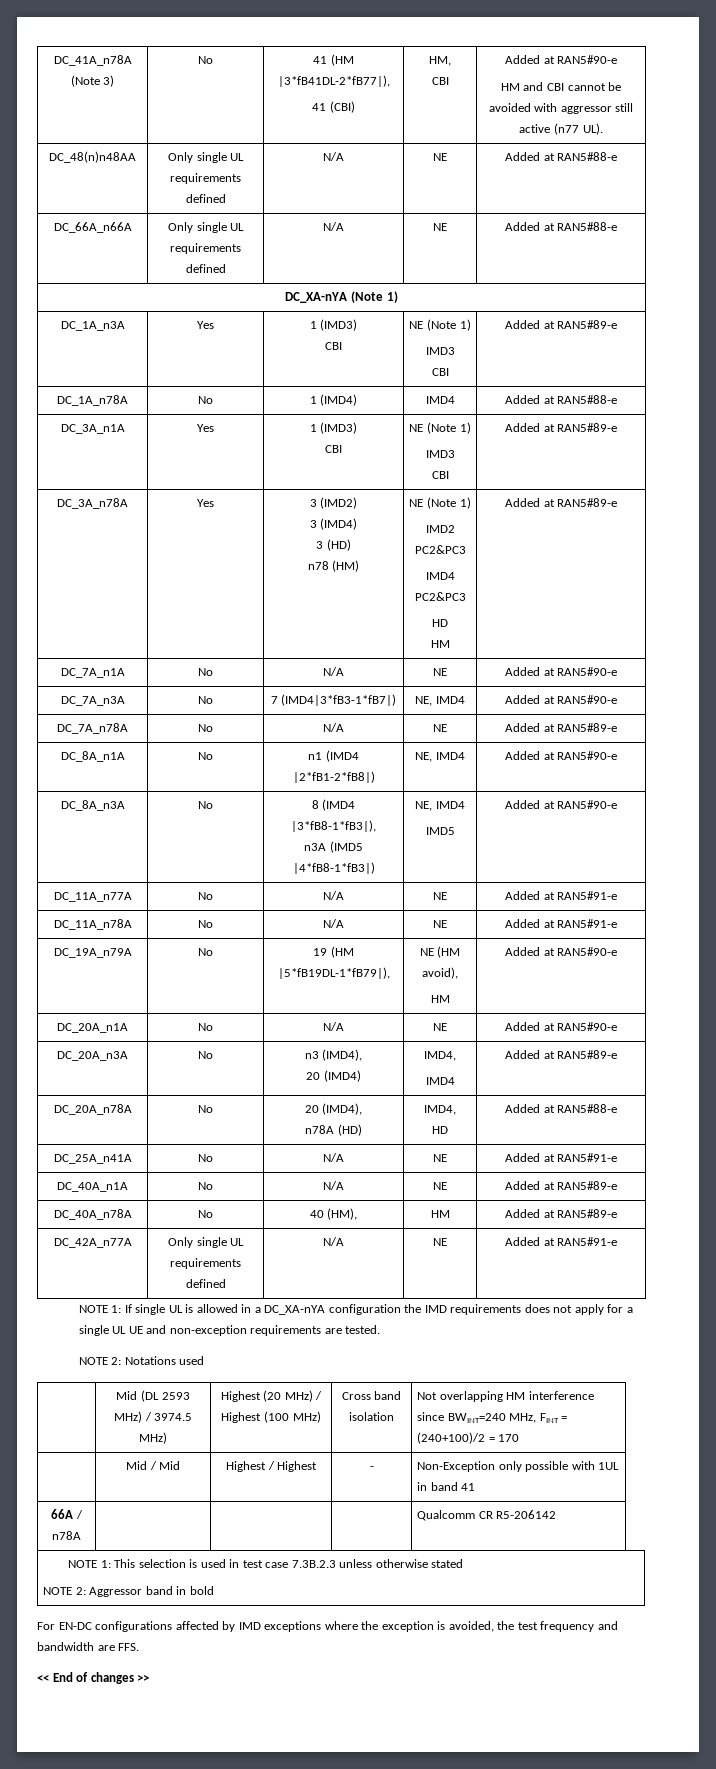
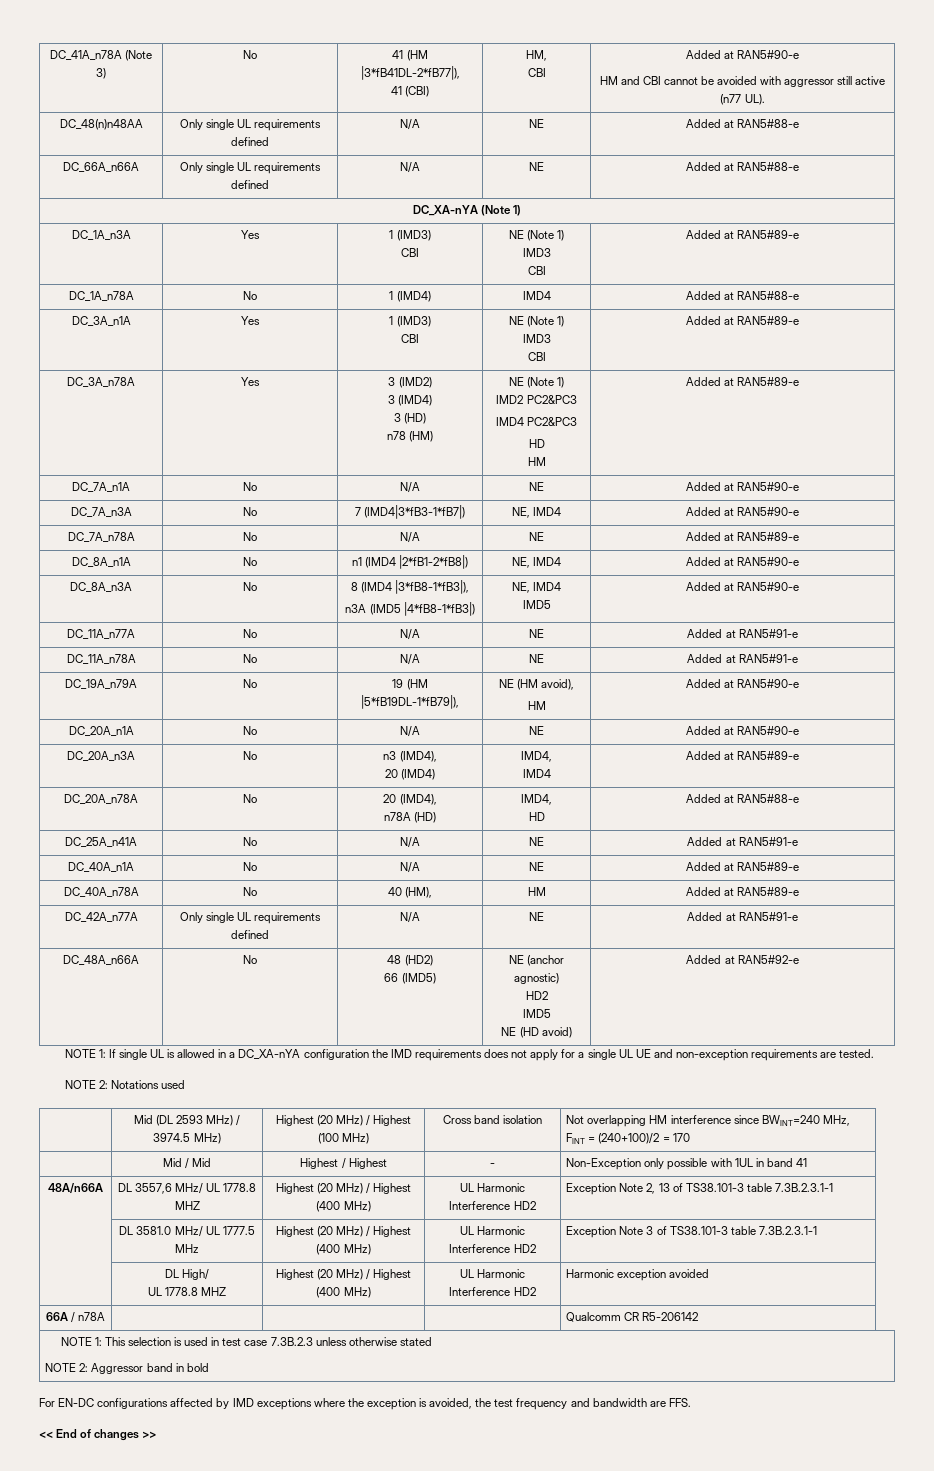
(618, 1241) none -> [63,955,139,965] [243,955,257,964] [387,955,433,966] [384,973,436,984] [508,955,565,966] [514,973,559,984] [525,991,548,1000] [522,1009,551,1018] [501,1027,572,1038] [686,955,799,964] // DC_48A_n66A | No | 48 (HD2) // 66 (IMD5) | NE (anchor agnostic) // HD2 // IMD5 // NE (HD avoid) | Added at RAN5#92-e
(476, 1487) none -> [48,1183,103,1194] [117,1183,257,1194] [174,1201,200,1210] [275,1183,412,1194] [316,1201,371,1212] [459,1183,526,1192] [449,1201,536,1210] [566,1183,833,1195] [119,1226,255,1237] [175,1244,199,1253] [275,1226,412,1237] [316,1244,371,1255] [459,1226,526,1235] [449,1244,536,1253] [566,1226,817,1238] [164,1269,210,1280] [147,1287,227,1296] [275,1269,412,1280] [316,1287,371,1298] [459,1269,526,1278] [449,1287,536,1296] [566,1269,710,1281] // 48A/n66A | DL 3557,6 MHz/ UL 1778.8 MHZ | Highest (20 MHz) / Highest (400 MHz) | UL Harmonic Interference HD2 | Exception Note 2, 13 of TS38.101-3 table 7.3B.2.3.1-1 // | DL 3581.0 MHz/ UL 1777.5 MHz | Highest (20 MHz) / Highest (400 MHz) | UL Harmonic Interference HD2 | Exception Note 3 of TS38.101-3 table 7.3B.2.3.1-1 // | DL High/ // UL 1778.8 MHZ | Highest (20 MHz) / Highest (400 MHz) | UL Harmonic Interference HD2 | Harmonic exception avoided

